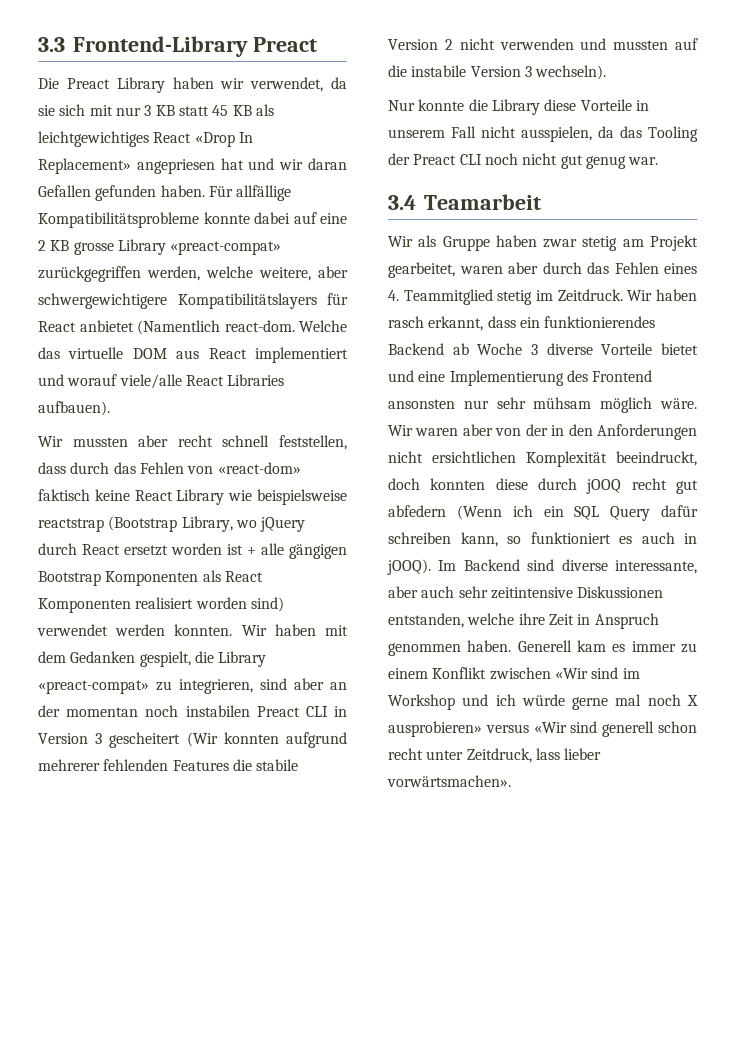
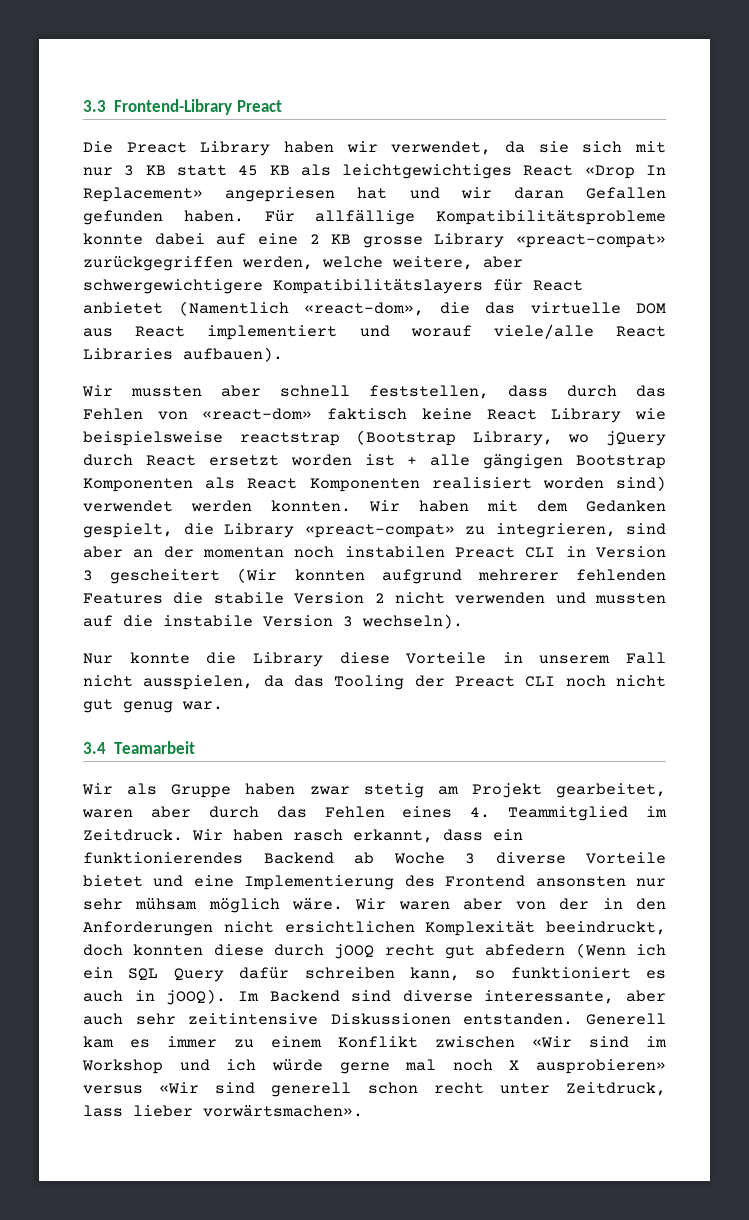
[224,320,347,332] react-dom. Welche -> [304,302,470,316] «react-dom», die
[177,435,213,447] recht -> (261, 391) none
[497,290,533,305] stetig -> (629, 813) none
[388,613,659,629] [388,640,512,656] entstanden, welche ihre Zeit in Anspruch genommen haben. -> [463,1013,574,1025] entstanden.

